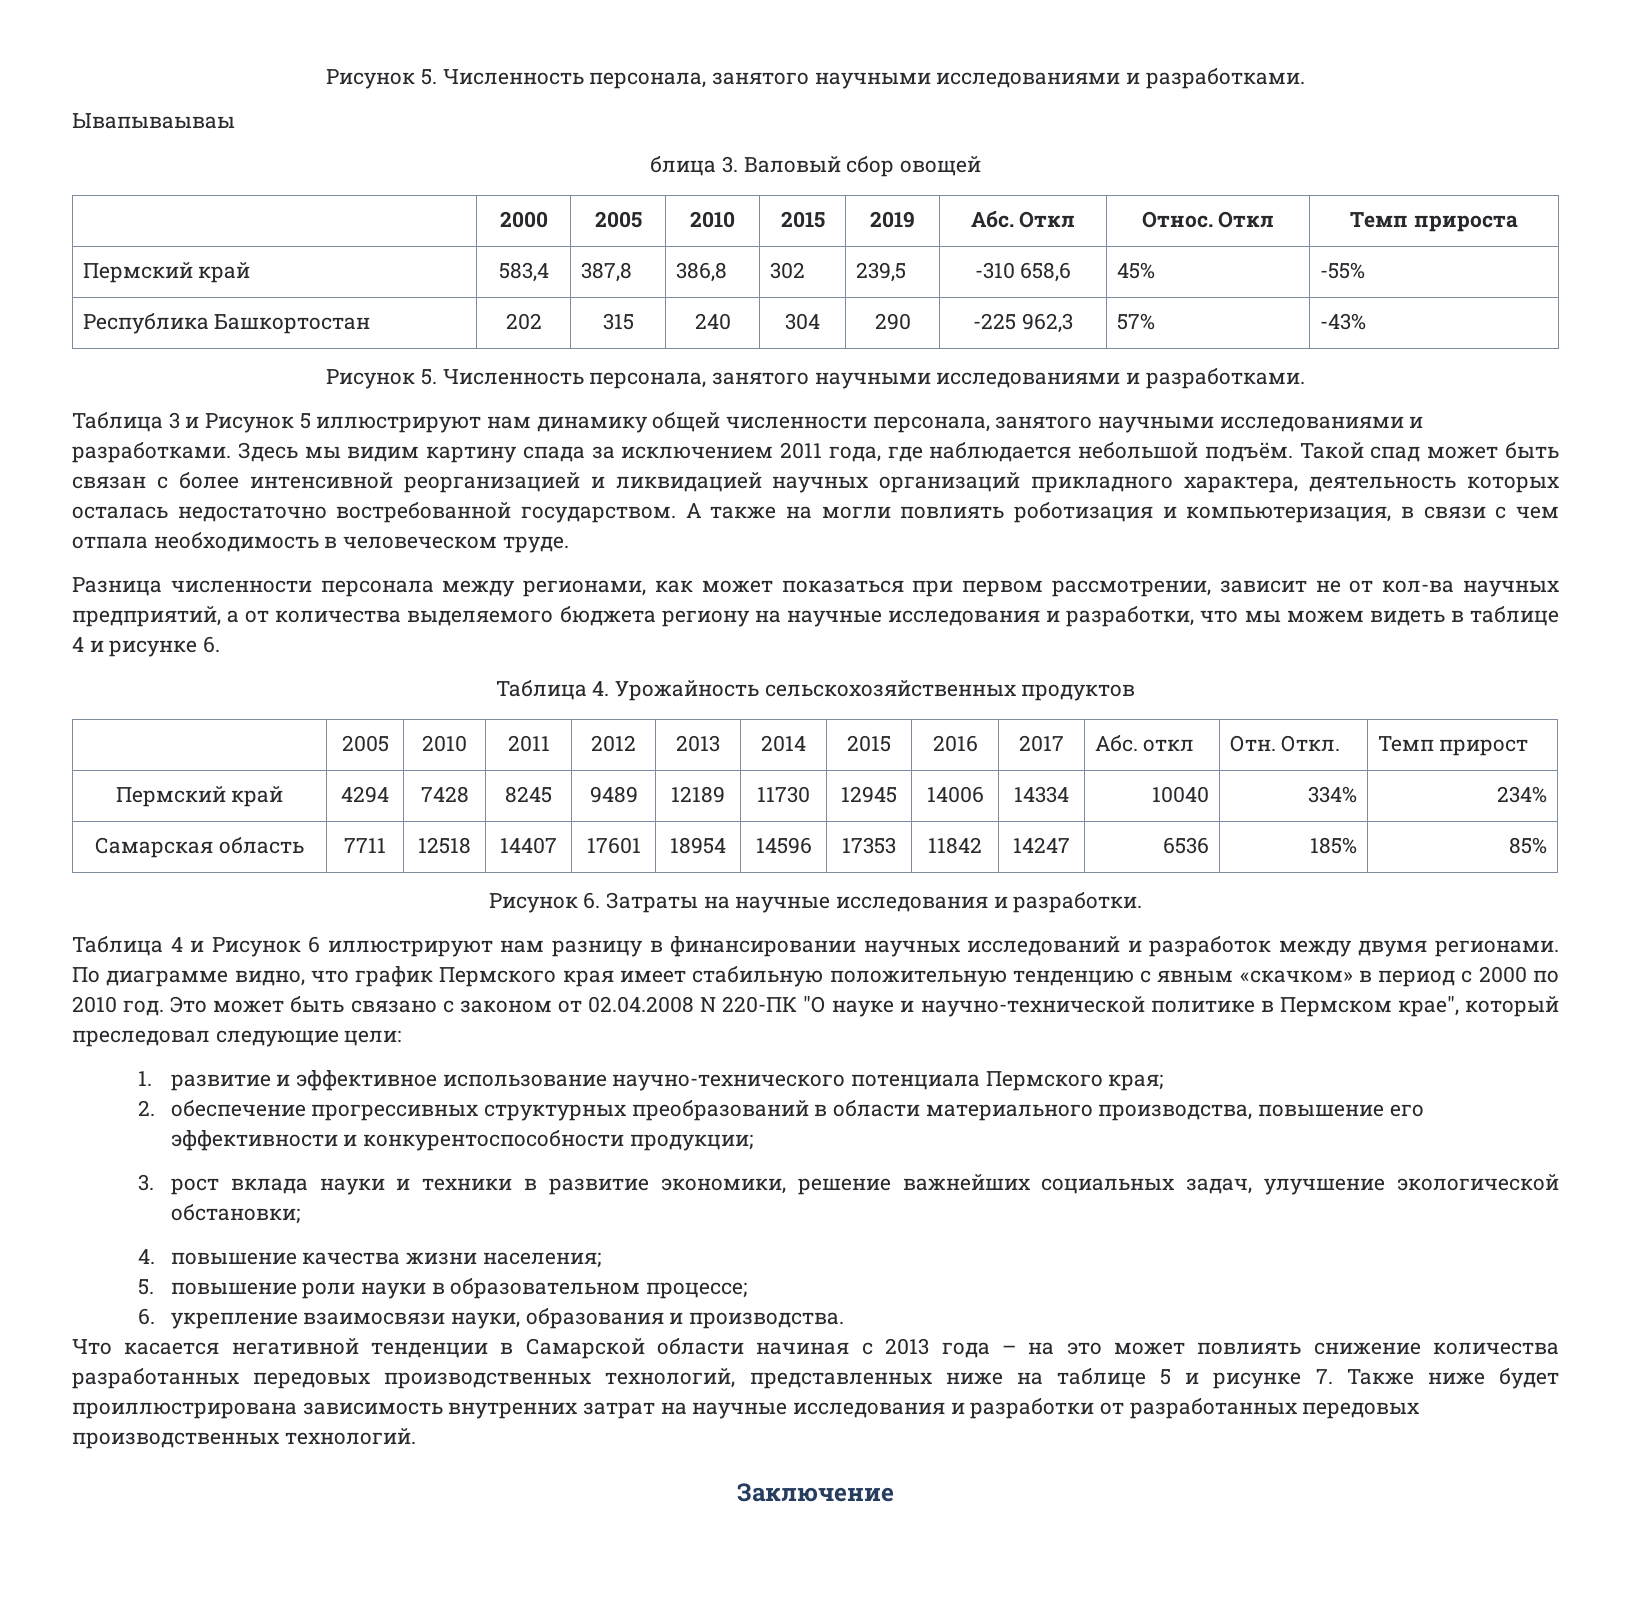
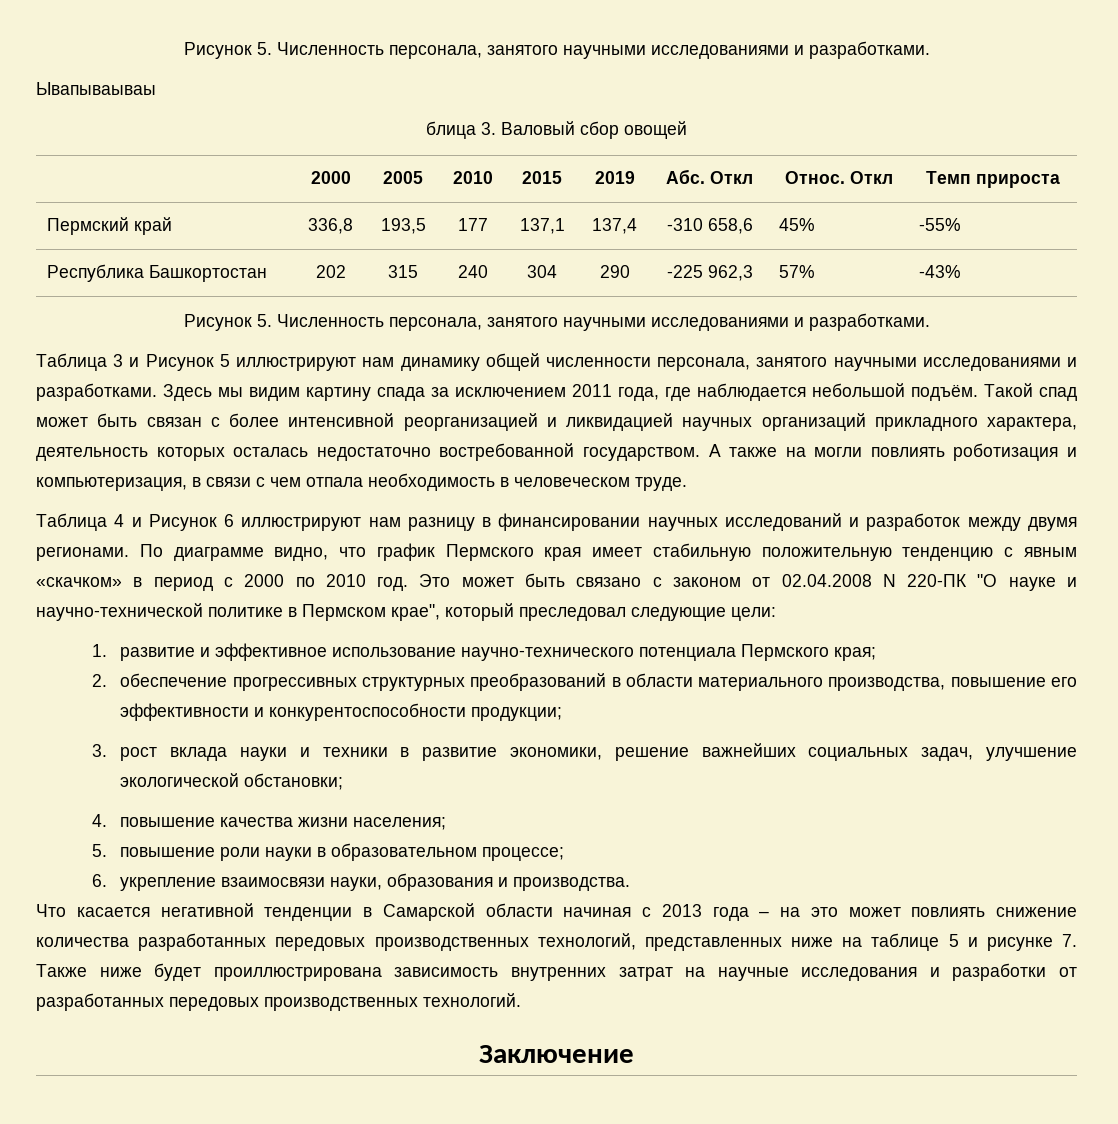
[498,262,549,282] [580,262,632,282] [675,262,727,282] [769,262,805,279] [855,262,906,282] 583,4 | 387,8 | 386,8 | 302 | 239,5 -> [308,218,353,234] [380,218,426,234] [457,218,488,231] [519,218,565,234] [592,218,637,234] 336,8 | 193,5 | 177 | 137,1 | 137,4
[72,577,1559,597] [72,606,1560,627] [72,636,221,657] [495,680,1136,701] [341,735,389,752] [422,735,467,752] [507,735,550,752] [591,735,636,752] [676,735,720,752] [761,735,806,752] [847,735,891,752] [932,735,978,752] [1019,735,1064,752] [1094,735,1195,752] [1229,735,1341,752] [1377,736,1529,756] [115,786,284,807] [341,786,389,803] [420,786,469,803] [505,786,552,803] [589,786,638,803] [671,786,725,803] [757,786,810,803] [841,786,897,803] [926,786,984,803] [1014,786,1069,803] [1152,786,1210,803] [1308,786,1358,803] [1497,786,1548,803] [95,837,304,858] [344,838,386,853] [418,837,471,854] [500,837,557,854] [586,837,641,854] [670,837,726,854] [755,837,812,854] [842,837,896,854] [928,837,982,854] [1013,837,1070,853] [1163,837,1210,854] [1310,837,1358,854] [1509,837,1548,854] [488,892,1143,913] // Разница численности персонала между регионами, как может показаться при первом рассмотрении, зависит не от кол-ва научных предприятий, а от количества выделяемого бюджета региону на научные исследования и разработки, что мы можем видеть в таблице 4 и рисунке 6. // Таблица 4. Урожайность сельскохозяйственных продуктов // | 2005 | 2010 | 2011 | 2012 | 2013 | 2014 | 2015 | 2016 | 2017 | Абс. откл | Отн. Откл. | Темп прирост // Пермский край | 4294 | 7428 | 8245 | 9489 | 12189 | 11730 | 12945 | 14006 | 14334 | 10040 | 334% | 234% // Самарская область | 7711 | 12518 | 14407 | 17601 | 18954 | 14596 | 17353 | 11842 | 14247 | 6536 | 185% | 85% // Рисунок 6. Затраты на научные исследования и разработки. -> (687, 484) none

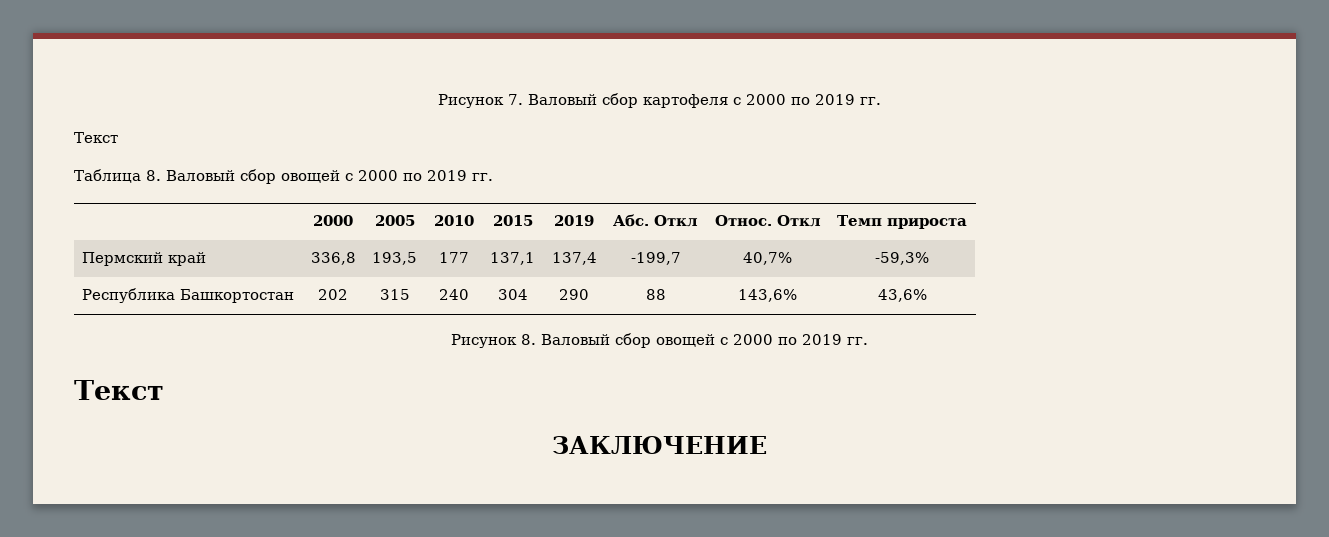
[183,41,930,59] [36,82,156,95] [426,121,687,139] Рисунок 5. Численность персонала, занятого научными исследованиями и разработками. // Ывапываываы // блица 3. Валовый сбор овощей -> [437,93,881,108] [74,132,118,143] [74,169,493,184] Рисунок 7. Валовый сбор картофеля с 2000 по 2019 гг. // Текст // Таблица 8. Валовый сбор овощей с 2000 по 2019 гг.
[666,218,753,234] [779,218,816,231] [919,218,962,231] -310 658,6 | 45% | -55% -> [630,252,681,265] [743,252,792,265] [875,252,929,265] -199,7 | 40,7% | -59,3%
[666,265,753,281] [779,265,816,278] [919,265,962,278] [183,313,930,331] [36,353,1077,371] [36,383,1077,401] [36,413,1077,431] [36,443,1078,461] [36,473,687,491] [36,513,1077,531] [36,543,1077,561] [36,573,1077,591] [36,603,776,621] [92,643,877,661] [92,673,1078,691] [120,703,563,721] [92,743,1078,761] [120,773,344,790] [92,814,447,830] [92,843,565,861] [92,873,631,891] [36,903,1077,921] [36,933,1077,951] [36,963,1078,981] [36,993,521,1011] [479,1045,634,1063] -225 962,3 | 57% | -43% // Рисунок 5. Численность персонала, занятого научными исследованиями и разработками. // Таблица 3 и Рисунок 5 иллюстрируют нам динамику общей численности персонала, занятого научными исследованиями и разработками. Здесь мы видим картину спада за исключением 2011 года, где наблюдается небольшой подъём. Такой спад может быть связан с более интенсивной реорганизацией и ликвидацией научных организаций прикладного характера, деятельность которых осталась недостаточно востребованной государством. А также на могли повлиять роботизация и компьютеризация, в связи с чем отпала необходимость в человеческом труде. // Таблица 4 и Рисунок 6 иллюстрируют нам разницу в финансировании научных исследований и разработок между двумя регионами. По диаграмме видно, что график Пермского края имеет стабильную положительную тенденцию с явным «скачком» в период с 2000 по 2010 год. Это может быть связано с законом от 02.04.2008 N 220-ПК "О науке и научно-технической политике в Пермском крае", который преследовал следующие цели: // 1. развитие и эффективное использование научно-технического потенциала Пермского края; // 2. обеспечение прогрессивных структурных преобразований в области материального производства, повышение его эффективности и конкурентоспособности продукции; // 3. рост вклада науки и техники в развитие экономики, решение важнейших социальных задач, улучшение экологической обстановки; // 4. повышение качества жизни населения; // 5. повышение роли науки в образовательном процессе; // 6. укрепление взаимосвязи науки, образования и производства. // Что касается негативной тенденции в Самарской области начиная с 2013 года – на это может повлиять снижение количества разработанных передовых производственных технологий, представленных ниже на таблице 5 и рисунке 7. Также ниже будет проиллюстрирована зависимость внутренних затрат на научные исследования и разработки от разработанных передовых производственных технологий. // Заключение -> [645,289,666,300] [738,289,797,302] [877,289,927,302] [450,333,868,348] [74,380,164,400] [551,436,767,454] 88 | 143,6% | 43,6% // Рисунок 8. Валовый сбор овощей с 2000 по 2019 гг. // Текст // ЗАКЛЮЧЕНИЕ

